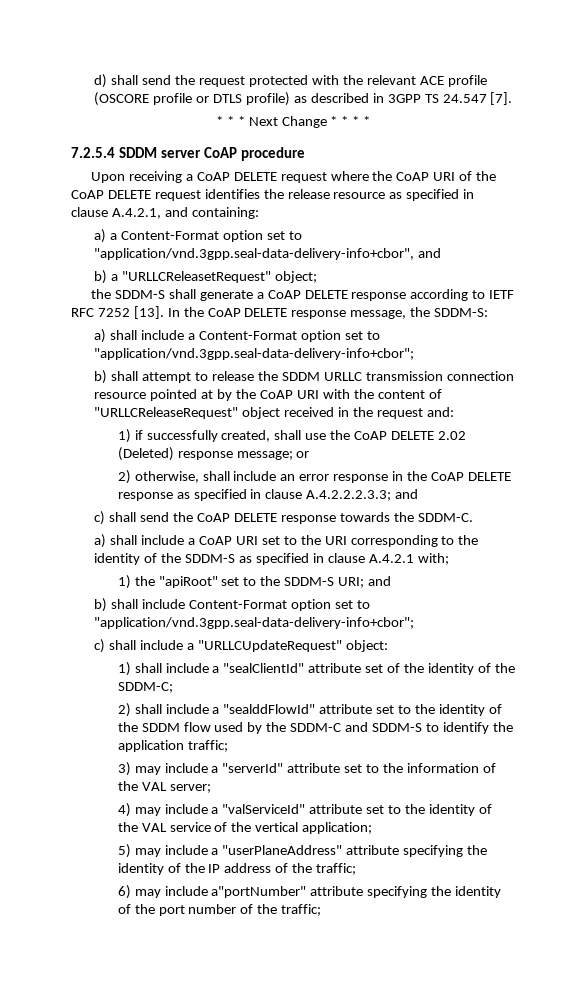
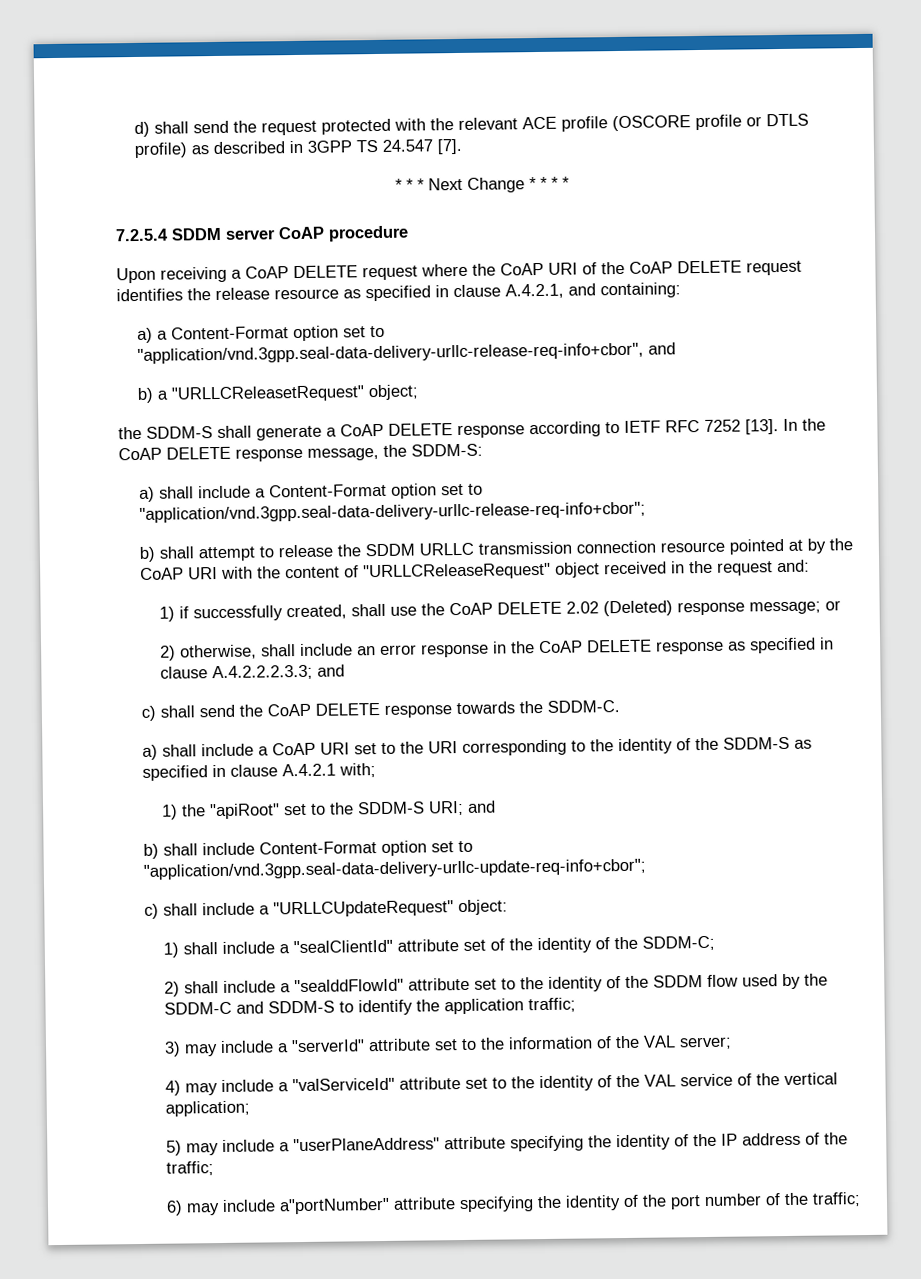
[94,248,415,260] "application/vnd.3gpp.seal-data-delivery-info+cbor", -> [136,342,644,364] "application/vnd.3gpp.seal-data-delivery-urllc-release-req-info+cbor",
[94,348,415,360] "application/vnd.3gpp.seal-data-delivery-info+cbor"; -> [138,501,646,523] "application/vnd.3gpp.seal-data-delivery-urllc-release-req-info+cbor";
[94,617,415,629] "application/vnd.3gpp.seal-data-delivery-info+cbor"; -> [142,858,646,880] "application/vnd.3gpp.seal-data-delivery-urllc-update-req-info+cbor";

